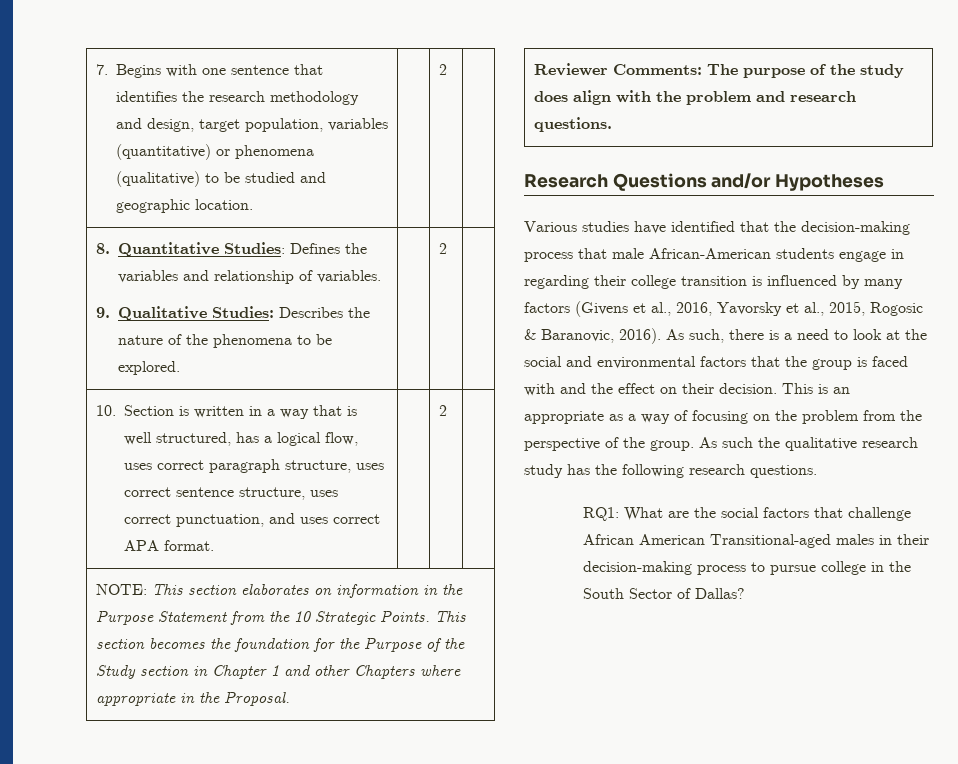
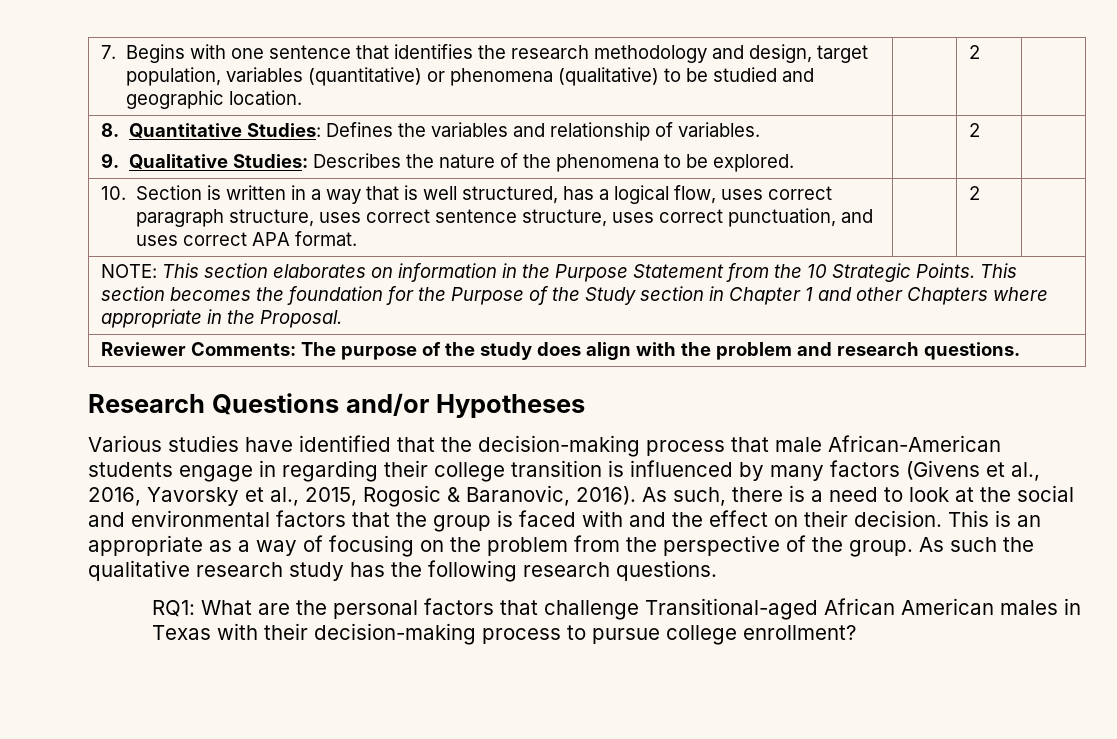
[721,507,760,518] social -> [333,600,419,619] personal
(912, 514) none -> [645,598,819,620] Transitional-aged
[710,534,832,548] Transitional-aged -> (995, 606) none
(893, 540) none -> [152,623,259,640] Texas with
[871,561,912,572] [583,588,746,599] in the South Sector of Dallas? -> [743,625,857,640] enrollment?

